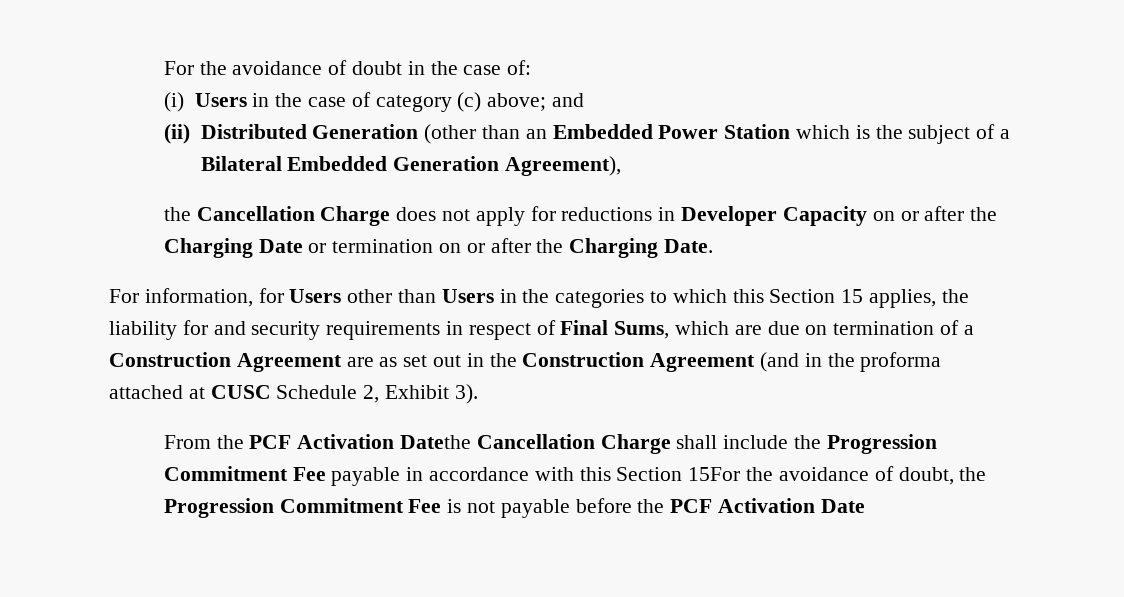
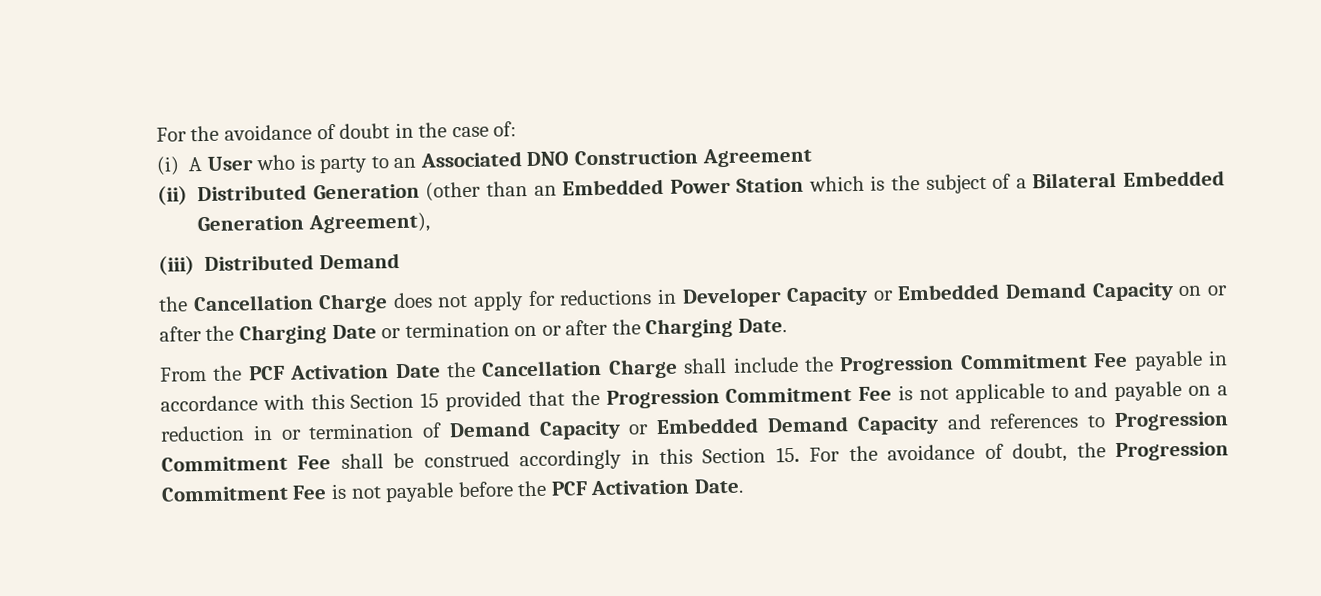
[194,92,585,112] Users in the case of category (c) above; and -> [188,147,812,174] A User who is party to an Associated DNO Construction Agreement
(622, 166) none -> [157,253,400,276] // (iii) Distributed Demand
(867, 216) none -> [872,282,1174,302] or Embedded Demand Capacity
[109,288,969,308] [109,320,974,340] [109,352,942,372] [109,384,478,404] // For information, for Users other than Users in the categories to which this Section 15 applies, the liability for and security requirements in respect of Final Sums, which are due on termination of a Construction Agreement are as set out in the Construction Agreement (and in the proforma attached at CUSC Schedule 2, Exhibit 3). -> (787, 325) none
[400,435,472,449] Datethe -> [394,361,476,379] Date the
[688,467,741,481] 15For -> [420,380,1228,412] [159,411,1230,442] [160,446,841,472] 15 provided that the Progression Commitment Fee is not applicable to and payable on a reduction in or termination of Demand Capacity or Embedded Demand Capacity and references to Progression Commitment Fee shall be construed accordingly in this Section 15. For
[820,499,865,513] Date -> [693,478,744,494] Date.

